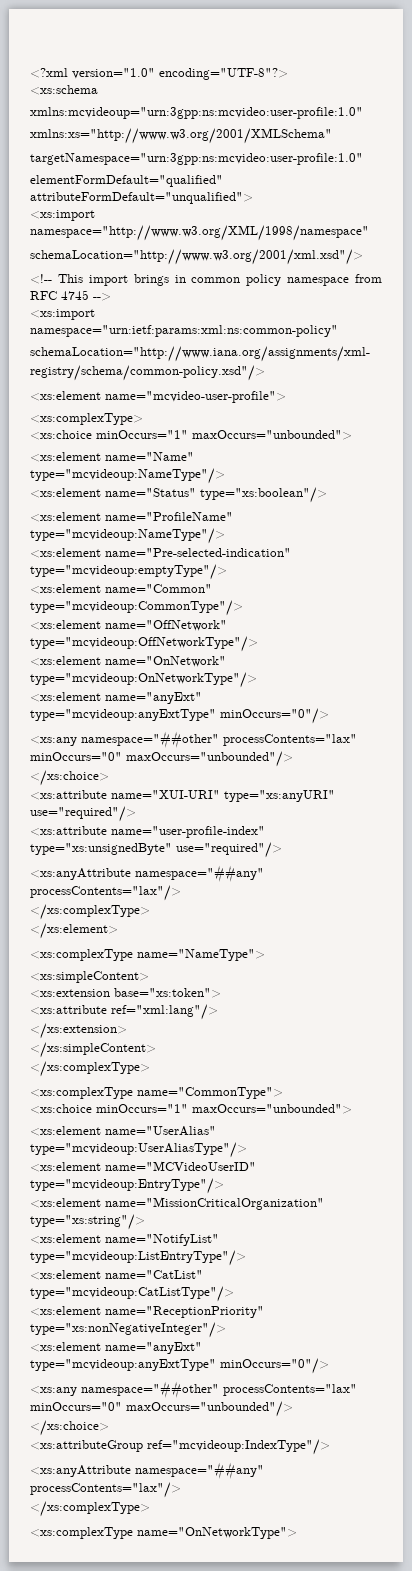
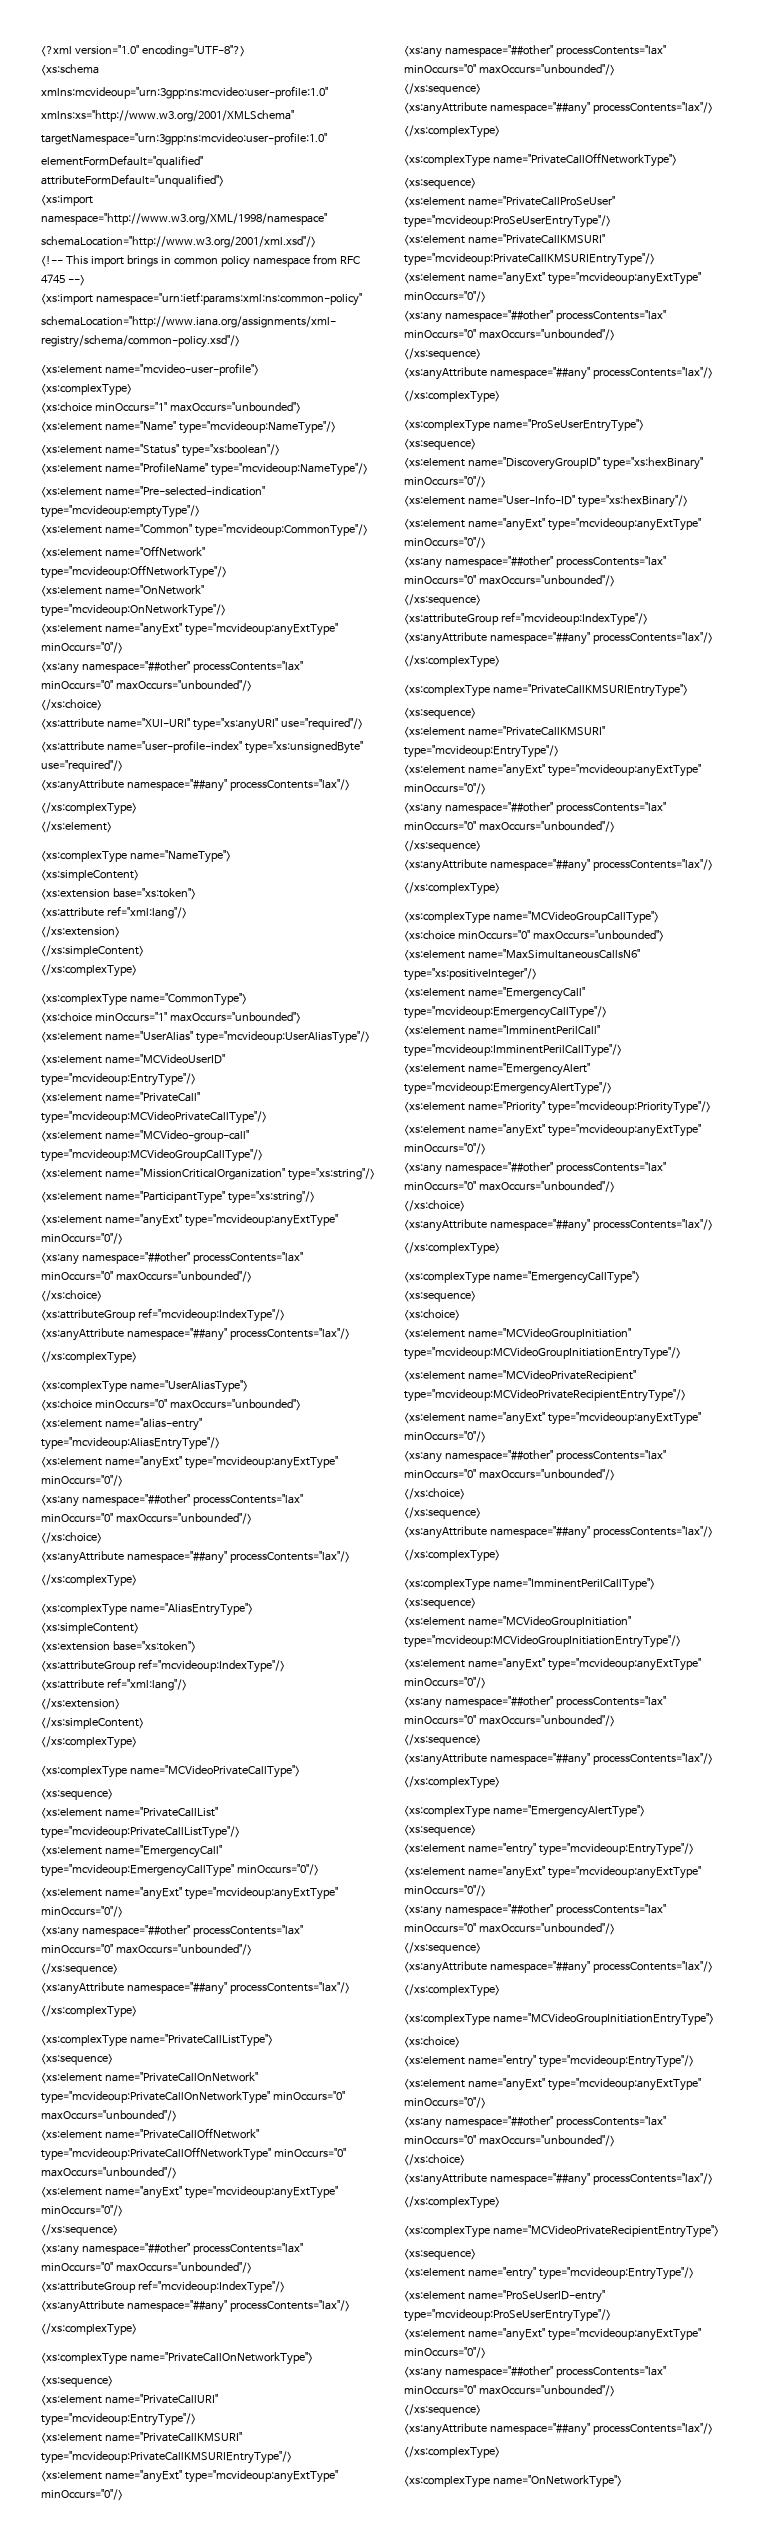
[105,1197,324,1210] [30,1214,145,1230] [30,1234,219,1246] [30,1250,246,1266] [30,1270,203,1280] [30,1286,234,1302] [30,1306,264,1318] [30,1322,226,1338] name="MissionCriticalOrganization" type="xs:string"/> // <xs:element name="NotifyList" type="mcvideoup:ListEntryType"/> // <xs:element name="CatList" type="mcvideoup:CatListType"/> // <xs:element name="ReceptionPriority" type="xs:nonNegativeInteger"/> -> [104,1092,200,1102] [41,1111,267,1124] [41,1130,249,1142] [41,1149,263,1162] [41,1168,375,1181] [41,1191,315,1204] name="PrivateCall" type="mcvideoup:MCVideoPrivateCallType"/> // <xs:element name="MCVideo-group-call" type="mcvideoup:MCVideoGroupCallType"/> // <xs:element name="MissionCriticalOrganization" type="xs:string"/> // <xs:element name="ParticipantType" type="xs:string"/>
(150, 1509) none -> [41,1380,248,1393] [41,1399,301,1411] [41,1418,202,1431] [41,1437,220,1450] [41,1456,338,1469] [41,1475,123,1487] [41,1494,303,1507] [41,1513,252,1525] [41,1532,102,1544] [41,1551,350,1564] [41,1574,137,1587] [41,1603,253,1616] [41,1623,139,1634] [41,1641,196,1653] [41,1659,285,1673] [41,1678,187,1691] [41,1698,120,1710] [41,1717,144,1729] [41,1736,137,1749] [41,1765,300,1778] [41,1789,113,1800] [41,1807,218,1819] [41,1826,240,1839] [41,1845,222,1858] [41,1864,319,1877] [41,1887,338,1900] [41,1906,123,1918] [41,1925,303,1938] [41,1944,252,1956] [41,1963,118,1975] [41,1982,350,1995] [41,2005,137,2018] [41,2034,273,2047] [41,2054,113,2065] [41,2072,258,2084] [41,2091,345,2104] [41,2110,177,2122] [41,2128,259,2141] [41,2147,346,2161] [41,2167,177,2179] [41,2186,338,2199] [41,2205,123,2217] [41,2224,118,2236] [41,2243,303,2256] [41,2262,252,2274] [41,2280,285,2294] [41,2300,350,2313] [41,2323,137,2336] [41,2352,313,2365] [41,2376,113,2387] [41,2394,218,2406] [41,2413,196,2426] [41,2432,242,2444] [41,2451,292,2464] [41,2470,338,2483] [41,2489,123,2501] [404,45,666,58] [404,64,615,76] [404,83,481,95] [404,102,713,115] [404,125,500,138] [404,153,677,167] [404,178,476,189] [404,196,615,208] [404,215,611,228] [404,234,605,246] [404,253,655,266] [404,272,701,285] [404,291,486,303] [404,310,666,323] [404,329,615,341] [404,348,481,360] [404,367,713,380] [404,390,500,403] [404,419,644,432] [404,439,476,450] [404,457,703,470] [404,476,486,488] [404,494,688,508] [404,518,701,531] [404,537,486,549] [404,556,666,569] [404,575,615,587] [404,594,481,606] [404,612,648,626] [404,632,713,645] [404,655,500,668] [404,684,688,697] [404,708,476,719] [404,726,605,738] [404,745,559,758] [404,764,701,777] [404,783,486,795] [404,802,666,815] [404,821,615,833] [404,840,481,852] [404,859,713,872] [404,882,500,895] [404,911,659,924] [404,930,664,942] [404,949,640,961] [404,968,537,981] [404,987,585,1000] [404,1006,607,1019] [404,1025,600,1037] [404,1044,622,1057] [404,1063,590,1076] [404,1082,612,1095] [404,1101,711,1114] [404,1124,701,1137] [404,1143,486,1155] [404,1162,666,1175] [404,1181,615,1193] [404,1200,465,1212] [404,1219,713,1232] [404,1242,500,1255] [404,1271,640,1284] [404,1291,476,1302] [404,1309,460,1321] [404,1328,631,1340] [404,1347,681,1360] [404,1370,636,1382] [404,1389,686,1402] [404,1412,701,1425] [404,1431,486,1443] [404,1450,666,1463] [404,1469,615,1481] [404,1488,465,1500] [404,1507,481,1519] [404,1526,713,1539] [404,1549,500,1562] [404,1578,655,1591] [404,1598,476,1609] [404,1616,631,1628] [404,1635,681,1648] [404,1658,701,1671] [404,1677,486,1689] [404,1696,666,1709] [404,1715,615,1727] [404,1734,481,1746] [404,1753,713,1766] [404,1776,500,1789] [404,1805,645,1818] [404,1825,476,1836] [404,1843,694,1856] [404,1866,701,1879] [404,1885,486,1897] [404,1904,666,1917] [404,1923,615,1935] [404,1942,481,1954] [404,1961,713,1974] [404,1984,500,1997] [404,2013,714,2026] [404,2036,460,2048] [404,2055,694,2068] [404,2078,701,2091] [404,2097,486,2109] [404,2116,666,2129] [404,2135,615,2147] [404,2154,465,2166] [404,2173,713,2186] [404,2196,500,2209] [404,2225,719,2238] [404,2249,476,2260] [404,2267,694,2280] [404,2290,605,2303] [404,2309,611,2322] [404,2328,701,2341] [404,2347,486,2359] [404,2366,666,2379] [404,2385,615,2397] [404,2404,481,2416] [404,2423,713,2436] [404,2446,500,2459] // <xs:complexType name="UserAliasType"> // <xs:choice minOccurs="0" maxOccurs="unbounded"> // <xs:element name="alias-entry" type="mcvideoup:AliasEntryType"/> // <xs:element name="anyExt" type="mcvideoup:anyExtType" minOccurs="0"/> // <xs:any namespace="##other" processContents="lax" minOccurs="0" maxOccurs="unbounded"/> // </xs:choice> // <xs:anyAttribute namespace="##any" processContents="lax"/> // </xs:complexType> // <xs:complexType name="AliasEntryType"> // <xs:simpleContent> // <xs:extension base="xs:token"> // <xs:attributeGroup ref="mcvideoup:IndexType"/> // <xs:attribute ref="xml:lang"/> // </xs:extension> // </xs:simpleContent> // </xs:complexType> // <xs:complexType name="MCVideoPrivateCallType"> // <xs:sequence> // <xs:element name="PrivateCallList" type="mcvideoup:PrivateCallListType"/> // <xs:element name="EmergencyCall" type="mcvideoup:EmergencyCallType" minOccurs="0"/> // <xs:element name="anyExt" type="mcvideoup:anyExtType" minOccurs="0"/> // <xs:any namespace="##other" processContents="lax" minOccurs="0" maxOccurs="unbounded"/> // </xs:sequence> // <xs:anyAttribute namespace="##any" processContents="lax"/> // </xs:complexType> // <xs:complexType name="PrivateCallListType"> // <xs:sequence> // <xs:element name="PrivateCallOnNetwork" type="mcvideoup:PrivateCallOnNetworkType" minOccurs="0" maxOccurs="unbounded"/> // <xs:element name="PrivateCallOffNetwork" type="mcvideoup:PrivateCallOffNetworkType" minOccurs="0" maxOccurs="unbounded"/> // <xs:element name="anyExt" type="mcvideoup:anyExtType" minOccurs="0"/> // </xs:sequence> // <xs:any namespace="##other" processContents="lax" minOccurs="0" maxOccurs="unbounded"/> // <xs:attributeGroup ref="mcvideoup:IndexType"/> // <xs:anyAttribute namespace="##any" processContents="lax"/> // </xs:complexType> // <xs:complexType name="PrivateCallOnNetworkType"> // <xs:sequence> // <xs:element name="PrivateCallURI" type="mcvideoup:EntryType"/> // <xs:element name="PrivateCallKMSURI" type="mcvideoup:PrivateCallKMSURIEntryType"/> // <xs:element name="anyExt" type="mcvideoup:anyExtType" minOccurs="0"/> // <xs:any namespace="##other" processContents="lax" minOccurs="0" maxOccurs="unbounded"/> // </xs:sequence> // <xs:anyAttribute namespace="##any" processContents="lax"/> // </xs:complexType> // <xs:complexType name="PrivateCallOffNetworkType"> // <xs:sequence> // <xs:element name="PrivateCallProSeUser" type="mcvideoup:ProSeUserEntryType"/> // <xs:element name="PrivateCallKMSURI" type="mcvideoup:PrivateCallKMSURIEntryType"/> // <xs:element name="anyExt" type="mcvideoup:anyExtType" minOccurs="0"/> // <xs:any namespace="##other" processContents="lax" minOccurs="0" maxOccurs="unbounded"/> // </xs:sequence> // <xs:anyAttribute namespace="##any" processContents="lax"/> // </xs:complexType> // <xs:complexType name="ProSeUserEntryType"> // <xs:sequence> // <xs:element name="DiscoveryGroupID" type="xs:hexBinary" minOccurs="0"/> // <xs:element name="User-Info-ID" type="xs:hexBinary"/> // <xs:element name="anyExt" type="mcvideoup:anyExtType" minOccurs="0"/> // <xs:any namespace="##other" processContents="lax" minOccurs="0" maxOccurs="unbounded"/> // </xs:sequence> // <xs:attributeGroup ref="mcvideoup:IndexType"/> // <xs:anyAttribute namespace="##any" processContents="lax"/> // </xs:complexType> // <xs:complexType name="PrivateCallKMSURIEntryType"> // <xs:sequence> // <xs:element name="PrivateCallKMSURI" type="mcvideoup:EntryType"/> // <xs:element name="anyExt" type="mcvideoup:anyExtType" minOccurs="0"/> // <xs:any namespace="##other" processContents="lax" minOccurs="0" maxOccurs="unbounded"/> // </xs:sequence> // <xs:anyAttribute namespace="##any" processContents="lax"/> // </xs:complexType> // <xs:complexType name="MCVideoGroupCallType"> // <xs:choice minOccurs="0" maxOccurs="unbounded"> // <xs:element name="MaxSimultaneousCallsN6" type="xs:positiveInteger"/> // <xs:element name="EmergencyCall" type="mcvideoup:EmergencyCallType"/> // <xs:element name="ImminentPerilCall" type="mcvideoup:ImminentPerilCallType"/> // <xs:element name="EmergencyAlert" type="mcvideoup:EmergencyAlertType"/> // <xs:element name="Priority" type="mcvideoup:PriorityType"/> // <xs:element name="anyExt" type="mcvideoup:anyExtType" minOccurs="0"/> // <xs:any namespace="##other" processContents="lax" minOccurs="0" maxOccurs="unbounded"/> // </xs:choice> // <xs:anyAttribute namespace="##any" processContents="lax"/> // </xs:complexType> // <xs:complexType name="EmergencyCallType"> // <xs:sequence> // <xs:choice> // <xs:element name="MCVideoGroupInitiation" type="mcvideoup:MCVideoGroupInitiationEntryType"/> // <xs:element name="MCVideoPrivateRecipient" type="mcvideoup:MCVideoPrivateRecipientEntryType"/> // <xs:element name="anyExt" type="mcvideoup:anyExtType" minOccurs="0"/> // <xs:any namespace="##other" processContents="lax" minOccurs="0" maxOccurs="unbounded"/> // </xs:choice> // </xs:sequence> // <xs:anyAttribute namespace="##any" processContents="lax"/> // </xs:complexType> // <xs:complexType name="ImminentPerilCallType"> // <xs:sequence> // <xs:element name="MCVideoGroupInitiation" type="mcvideoup:MCVideoGroupInitiationEntryType"/> // <xs:element name="anyExt" type="mcvideoup:anyExtType" minOccurs="0"/> // <xs:any namespace="##other" processContents="lax" minOccurs="0" maxOccurs="unbounded"/> // </xs:sequence> // <xs:anyAttribute namespace="##any" processContents="lax"/> // </xs:complexType> // <xs:complexType name="EmergencyAlertType"> // <xs:sequence> // <xs:element name="entry" type="mcvideoup:EntryType"/> // <xs:element name="anyExt" type="mcvideoup:anyExtType" minOccurs="0"/> // <xs:any namespace="##other" processContents="lax" minOccurs="0" maxOccurs="unbounded"/> // </xs:sequence> // <xs:anyAttribute namespace="##any" processContents="lax"/> // </xs:complexType> // <xs:complexType name="MCVideoGroupInitiationEntryType"> // <xs:choice> // <xs:element name="entry" type="mcvideoup:EntryType"/> // <xs:element name="anyExt" type="mcvideoup:anyExtType" minOccurs="0"/> // <xs:any namespace="##other" processContents="lax" minOccurs="0" maxOccurs="unbounded"/> // </xs:choice> // <xs:anyAttribute namespace="##any" processContents="lax"/> // </xs:complexType> // <xs:complexType name="MCVideoPrivateRecipientEntryType"> // <xs:sequence> // <xs:element name="entry" type="mcvideoup:EntryType"/> // <xs:element name="ProSeUserID-entry" type="mcvideoup:ProSeUserEntryType"/> // <xs:element name="anyExt" type="mcvideoup:anyExtType" minOccurs="0"/> // <xs:any namespace="##other" processContents="lax" minOccurs="0" maxOccurs="unbounded"/> // </xs:sequence> // <xs:anyAttribute namespace="##any" processContents="lax"/> // </xs:complexType>

